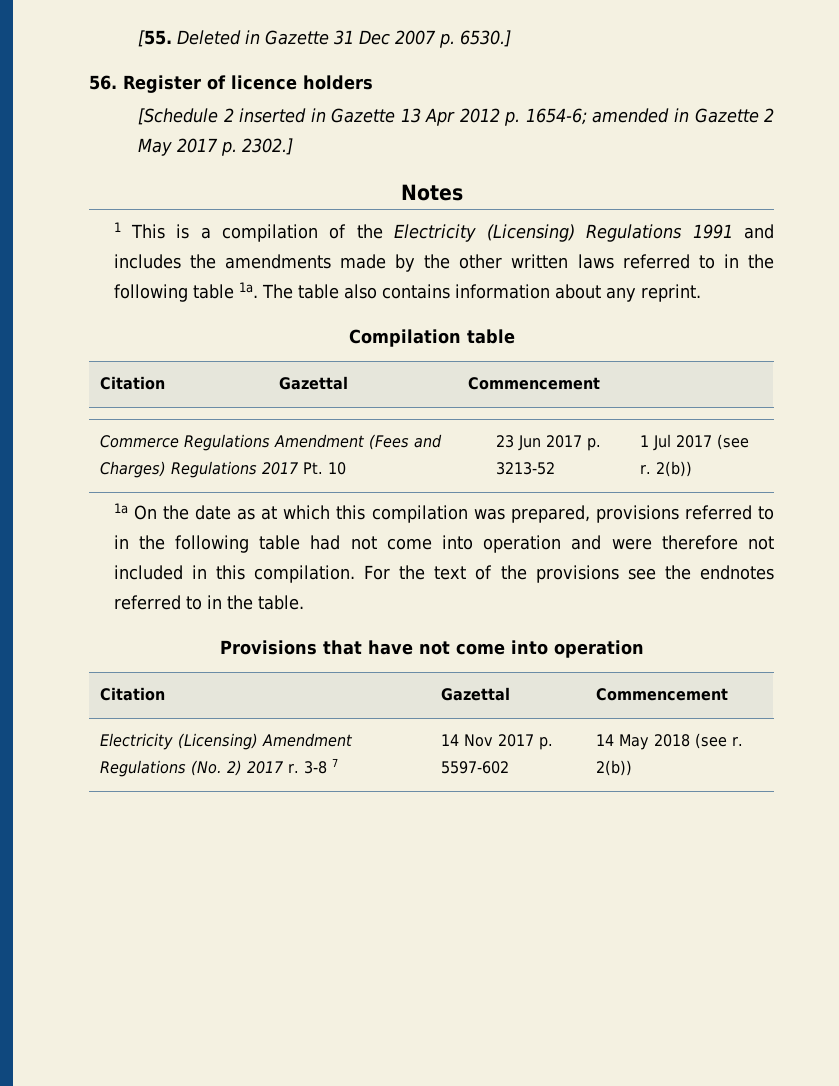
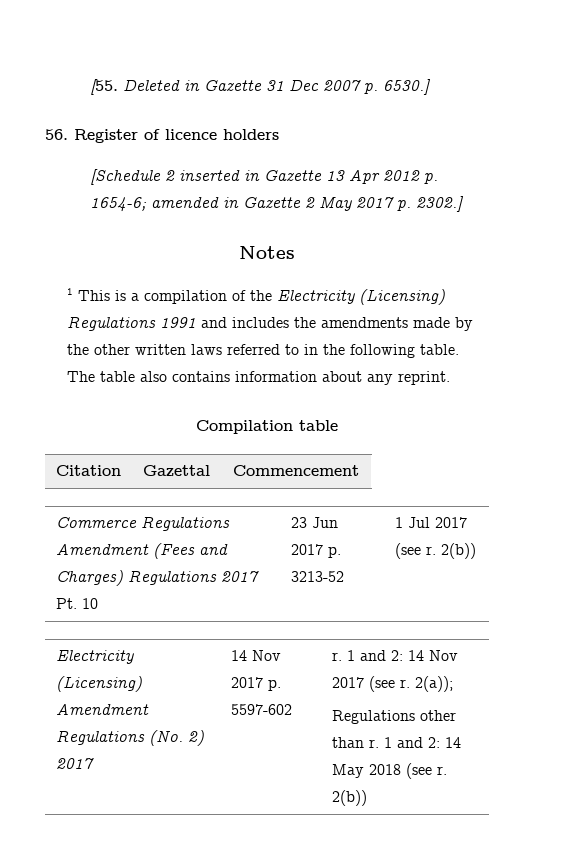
[192,282,258,299] table 1a. -> [420,344,460,355] table.
[113,503,774,523] [113,535,774,553] [113,565,774,583] [113,595,304,610] [219,640,644,658] [100,687,166,701] [441,687,511,701] [596,688,729,701] // 1a On the date as at which this compilation was prepared, provisions referred to in the following table had not come into operation and were therefore not included in this compilation. For the text of the provisions see the endnotes referred to in the table. // Provisions that have not come into operation // Citation | Gazettal | Commencement -> (476, 551) none
[288,758,339,774] r. 3-8 7 -> (94, 763) none
(510, 767) none -> [331,650,458,661] [331,676,453,692] [331,710,456,724] [331,737,440,748] r. 1 and 2: 14 Nov 2017 (see r. 2(a)); // Regulations other than r. 1 and 2:

